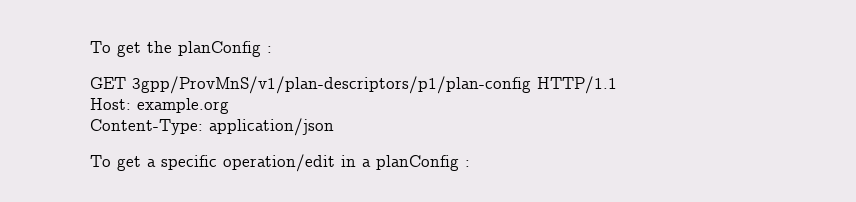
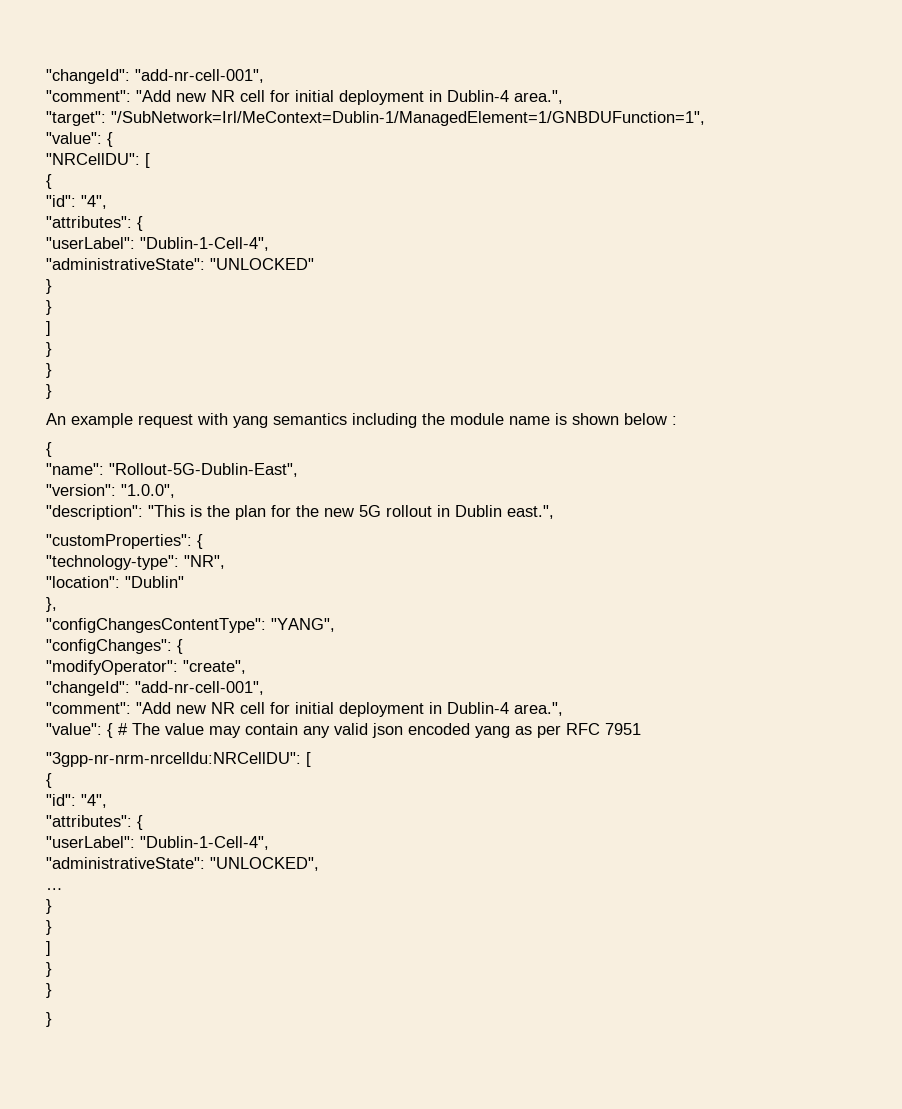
[90,41,272,57] [90,76,617,94] [90,98,229,114] [90,118,334,136] [90,154,470,172] To get the planConfig : // GET 3gpp/ProvMnS/v1/plan-descriptors/p1/plan-config HTTP/1.1 // Host: example.org // Content-Type: application/json // To get a specific operation/edit in a planConfig : -> [46,69,264,84] [46,90,563,105] [46,111,705,126] [46,132,113,147] [46,153,150,168] [46,174,52,189] [46,195,107,209] [46,216,143,231] [46,237,269,251] [46,258,314,270] [46,279,52,294] [46,300,52,315] [46,321,51,336] [46,342,52,357] [46,363,52,378] [46,384,52,399] [46,413,677,428] [46,442,52,457] [46,463,298,477] [46,484,175,498] [46,505,554,520] [46,534,203,549] [46,555,225,570] [46,576,184,588] [46,597,57,612] [46,618,335,633] [46,639,183,654] [46,660,246,675] [46,681,264,696] [46,702,563,717] [46,723,641,738] [46,752,311,767] [46,773,52,788] [46,794,107,808] [46,815,143,830] [46,836,269,850] [46,857,319,871] [46,888,63,890] [46,899,52,914] [46,920,52,935] [46,941,51,956] [46,962,52,977] [46,983,52,998] [46,1012,52,1027] "changeId": "add-nr-cell-001", // "comment": "Add new NR cell for initial deployment in Dublin-4 area.", // "target": "/SubNetwork=Irl/MeContext=Dublin-1/ManagedElement=1/GNBDUFunction=1", // "value": { // "NRCellDU": [ // { // "id": "4", // "attributes": { // "userLabel": "Dublin-1-Cell-4", // "administrativeState": "UNLOCKED" // } // } // ] // } // } // } // An example request with yang semantics including the module name is shown below : // { // "name": "Rollout-5G-Dublin-East", // "version": "1.0.0", // "description": "This is the plan for the new 5G rollout in Dublin east.", // "customProperties": { // "technology-type": "NR", // "location": "Dublin" // }, // "configChangesContentType": "YANG", // "configChanges": { // "modifyOperator": "create", // "changeId": "add-nr-cell-001", // "comment": "Add new NR cell for initial deployment in Dublin-4 area.", // "value": { # The value may contain any valid json encoded yang as per RFC 7951 // "3gpp-nr-nrm-nrcelldu:NRCellDU": [ // { // "id": "4", // "attributes": { // "userLabel": "Dublin-1-Cell-4", // "administrativeState": "UNLOCKED", // … // } // } // ] // } // } // }

